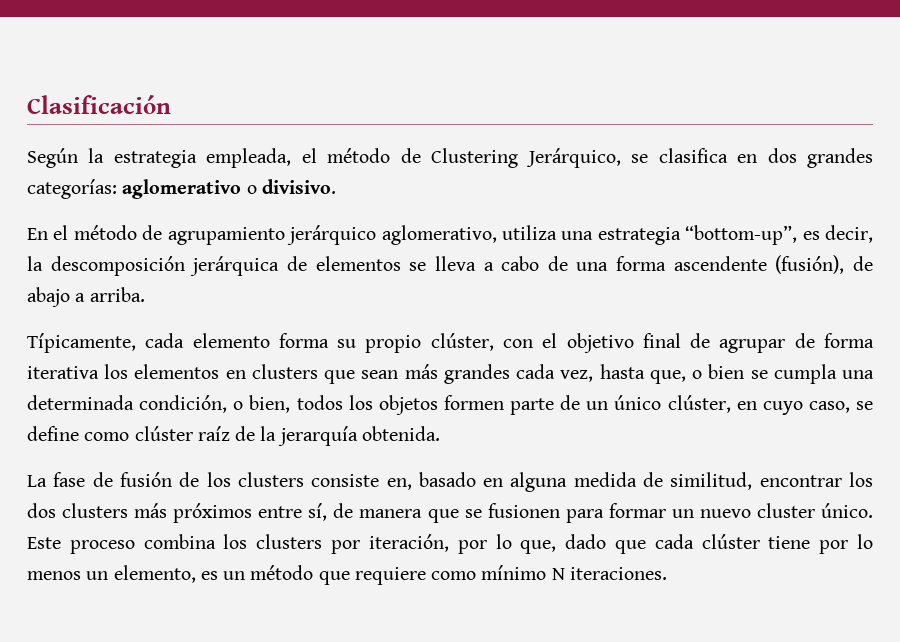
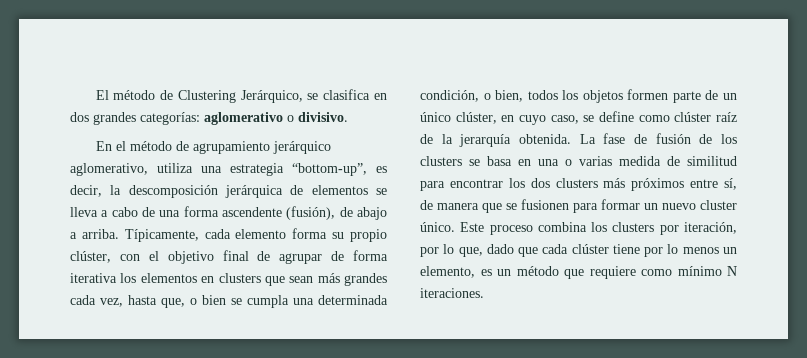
[27,95,171,114] [27,148,317,168] Clasificación // Según la estrategia empleada, el -> [95,90,109,100] El
(145, 294) // -> (119, 234) none
(440, 433) // -> (571, 139) none
[311,472,753,492] consiste en, basado en alguna medida de similitud, -> [469,156,737,166] [420,181,445,191] se basa en una o varias medida de similitud para

